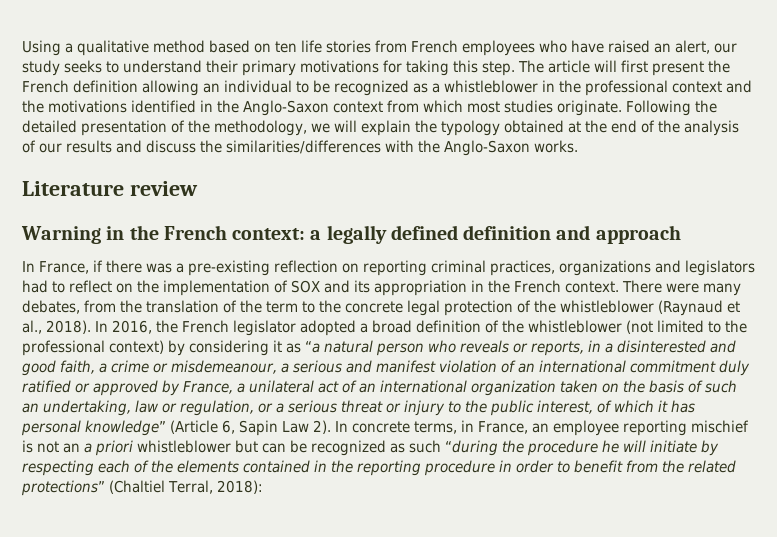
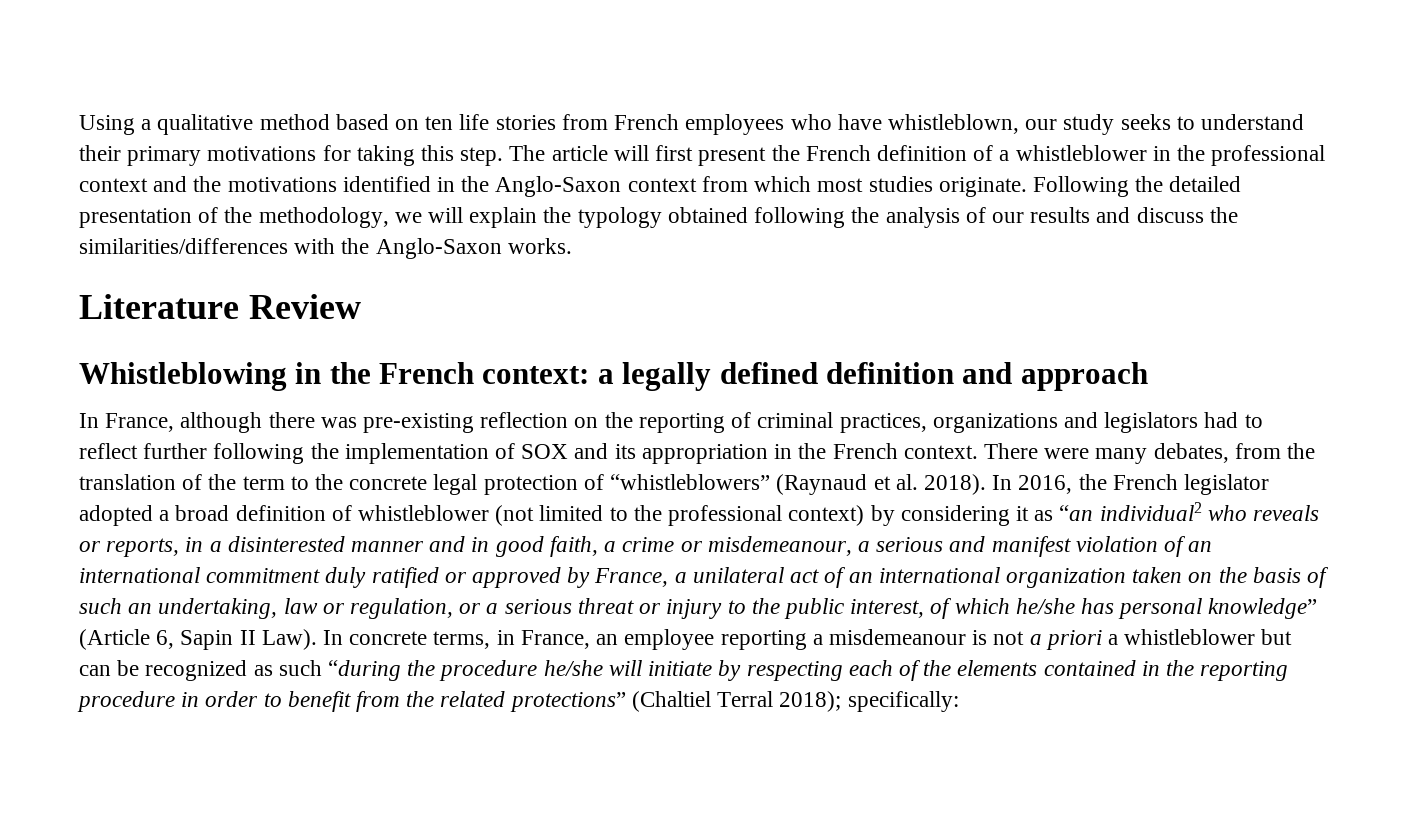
[607,40,710,54] raised an alert, -> [887,114,1019,134] whistleblown,
[141,80,428,96] allowing an individual to be recognized as -> [973,145,994,161] of
[568,120,655,133] at the end of -> [754,207,846,228] following
[129,181,198,196] [21,226,101,244] review // Warning -> [248,294,361,319] [79,362,287,391] Review // Whistleblowing
[92,260,103,272] if -> [180,412,263,433] although
[175,263,184,273] a -> (357, 422) none
[362,260,427,276] reporting -> [604,412,752,433] the reporting of
[116,283,133,293] on -> [143,443,305,464] further following
[534,300,654,313] the whistleblower -> [610,474,771,490] “whistleblowers”
[22,320,42,334] al., -> [895,474,918,490] al.
[501,320,524,333] the -> (352, 513) none
[305,340,424,356] “a natural person -> [1059,502,1202,521] “an individual2
[710,340,736,353] and -> [351,536,490,552] manner and in
[658,400,668,412] it -> [1015,598,1075,614] he/she
[282,420,331,434] Law 2). -> [239,629,317,650] II Law).
[690,420,749,433] mischief -> [812,629,966,645] a misdemeanour
[63,443,80,453] an -> (1025, 638) none
(133, 448) none -> [1107,634,1118,645] a
[602,440,619,453] he -> [543,660,603,676] he/she
[168,480,263,494] Terral, 2018): -> [717,691,959,712] Terral 2018); specifically:

